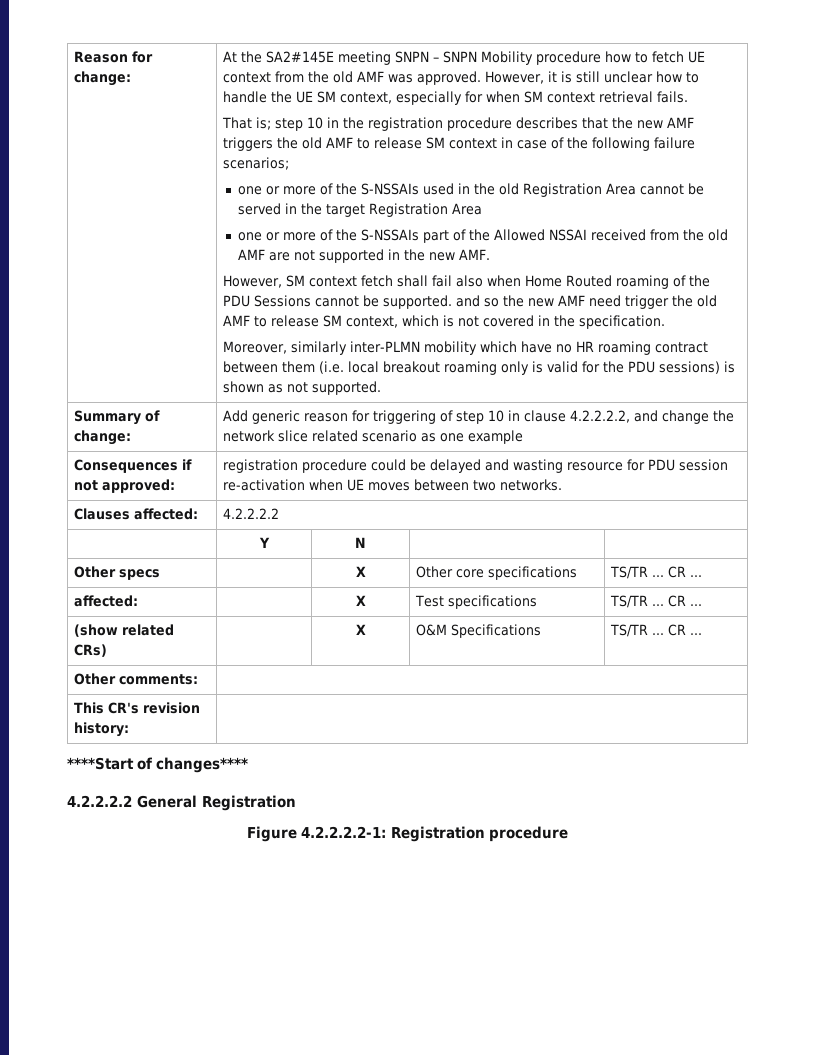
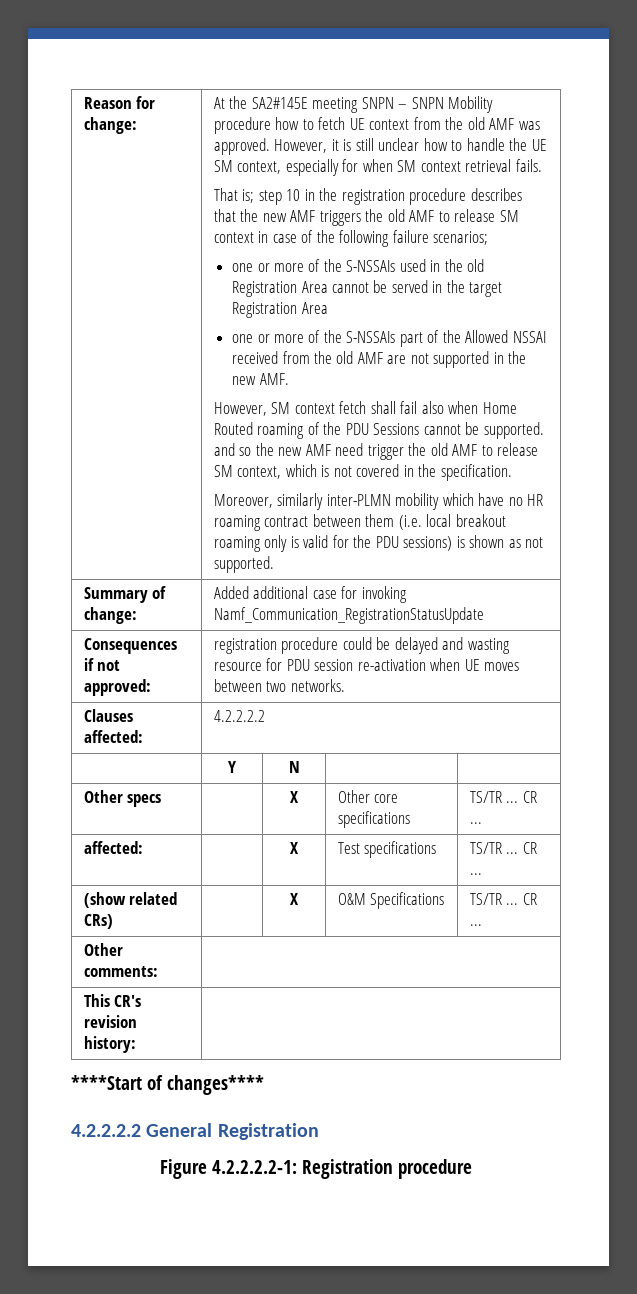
[223,410,735,424] [223,430,524,444] Add generic reason for triggering of step 10 in clause 4.2.2.2.2, and change the network slice related scenario as one example -> [213,586,407,603] [213,607,484,624] Added additional case for invoking Namf_Communication_RegistrationStatusUpdate

